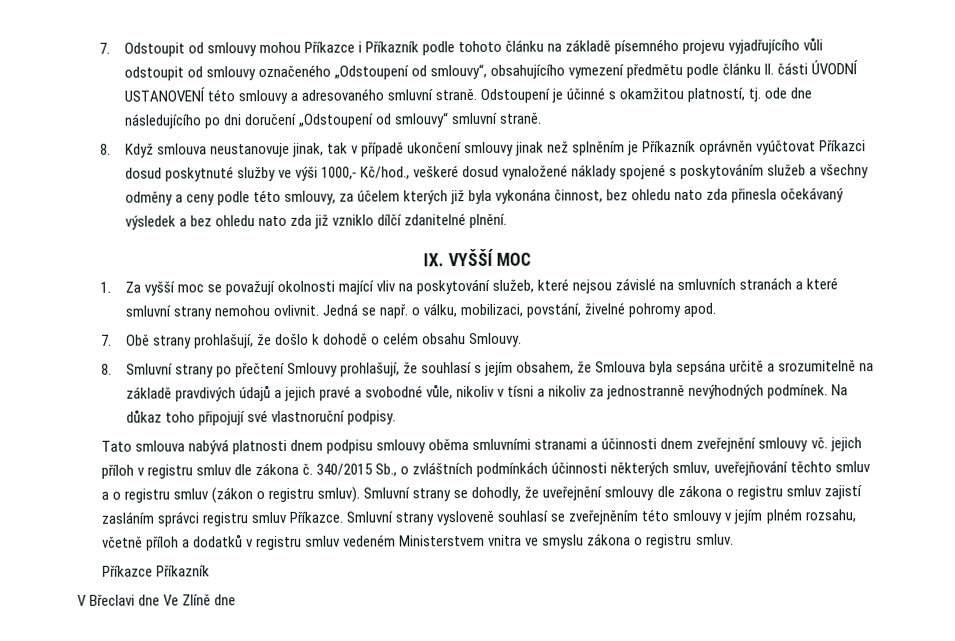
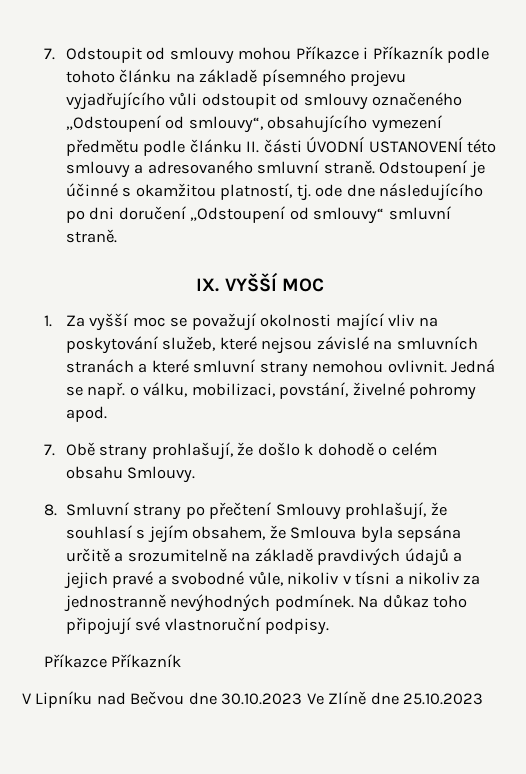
[99,139,867,158] [124,163,870,182] [124,187,845,206] [124,213,508,230] // 8. Když smlouva neustanovuje jinak, tak v případě ukončení smlouvy jinak než splněním je Příkazník oprávněn vyúčtovat Příkazci dosud poskytnuté služby ve výši 1000,- Kč/hod., veškeré dosud vynaložené náklady spojené s poskytováním služeb a všechny odměny a ceny podle této smlouvy, za účelem kterých již byla vykonána činnost, bez ohledu nato zda přinesla očekávaný výsledek a bez ohledu nato zda již vzniklo dílčí zdanitelné plnění. -> (117, 236) none
[100,437,862,455] [100,460,871,479] [100,484,862,504] [100,508,856,527] [101,533,734,551] [101,565,210,577] [77,594,161,606] Tato smlouva nabývá platnosti dnem podpisu smlouvy oběma smluvními stranami a účinnosti dnem zveřejnění smlouvy vč. jejich příloh v registru smluv dle zákona č. 340/2015 Sb., o zvláštních podmínkách účinnosti některých smluv, uveřejňování těchto smluv a o registru smluv (zákon o registru smluv). Smluvní strany se dohodly, že uveřejnění smlouvy dle zákona o registru smluv zajistí zasláním správci registru smluv Příkazce. Smluvní strany vysloveně souhlasí se zveřejněním této smlouvy v jejím plném rozsahu, včetně příloh a dodatků v registru smluv vedeném Ministerstvem vnitra ve smyslu zákona o registru smluv. // Příkazce Příkazník // V Břeclavi dne -> [43,654,182,668] [22,691,303,708] Příkazce Příkazník // V Lipníku nad Bečvou dne 30.10.2023
(237, 600) none -> [403,693,484,705] 25.10.2023

